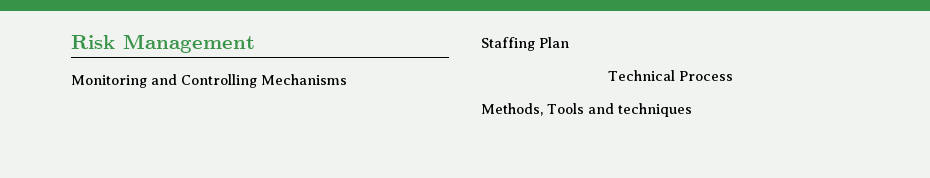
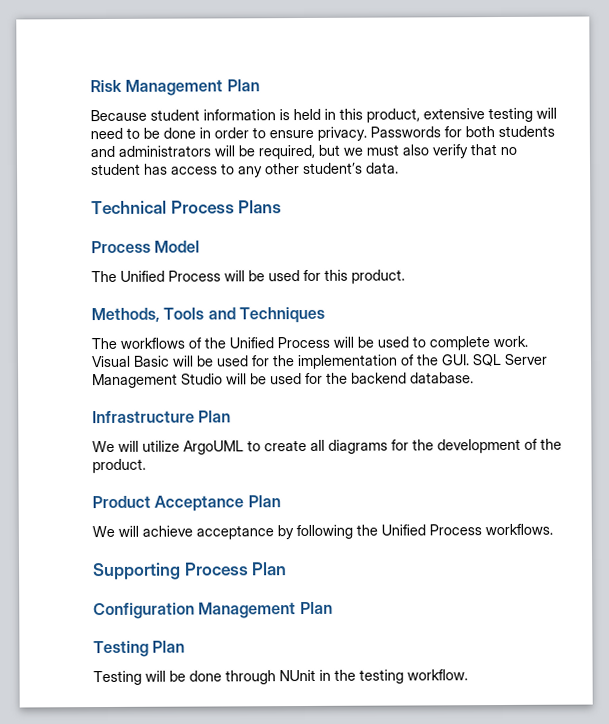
[71,74,347,88] [481,37,569,51] [607,70,733,81] [481,103,692,117] // Monitoring and Controlling Mechanisms // Staffing Plan // Technical Process // Methods, Tools and techniques -> [226,79,260,92] [90,107,557,123] [90,125,555,141] [90,144,517,160] [90,162,399,178] [91,200,283,215] [91,240,201,254] [91,269,405,284] [91,306,325,324] [91,335,528,351] [91,353,548,370] [92,372,474,389] [92,410,232,424] [92,438,562,455] [92,458,146,474] [92,495,281,512] [92,523,553,540] [93,562,288,581] [93,601,333,620] [93,640,186,658] [93,669,468,686] Plan // Because student information is held in this product, extensive testing will need to be done in order to ensure privacy. Passwords for both students and administrators will be required, but we must also verify that no student has access to any other student’s data. // Technical Process Plans // Process Model // The Unified Process will be used for this product. // Methods, Tools and Techniques // The workflows of the Unified Process will be used to complete work. Visual Basic will be used for the implementation of the GUI. SQL Server Management Studio will be used for the backend database. // Infrastructure Plan // We will utilize ArgoUML to create all diagrams for the development of the product. // Product Acceptance Plan // We will achieve acceptance by following the Unified Process workflows. // Supporting Process Plan // Configuration Management Plan // Testing Plan // Testing will be done through NUnit in the testing workflow.

